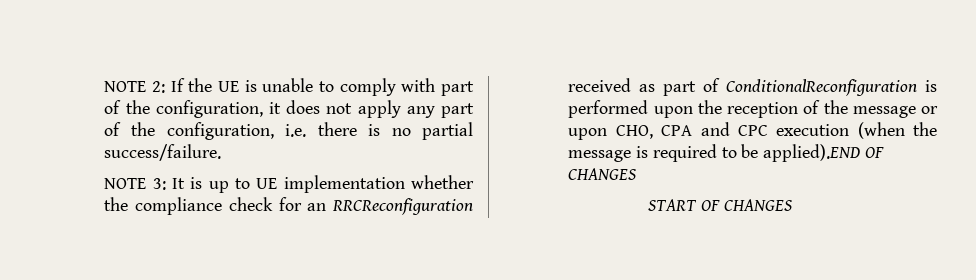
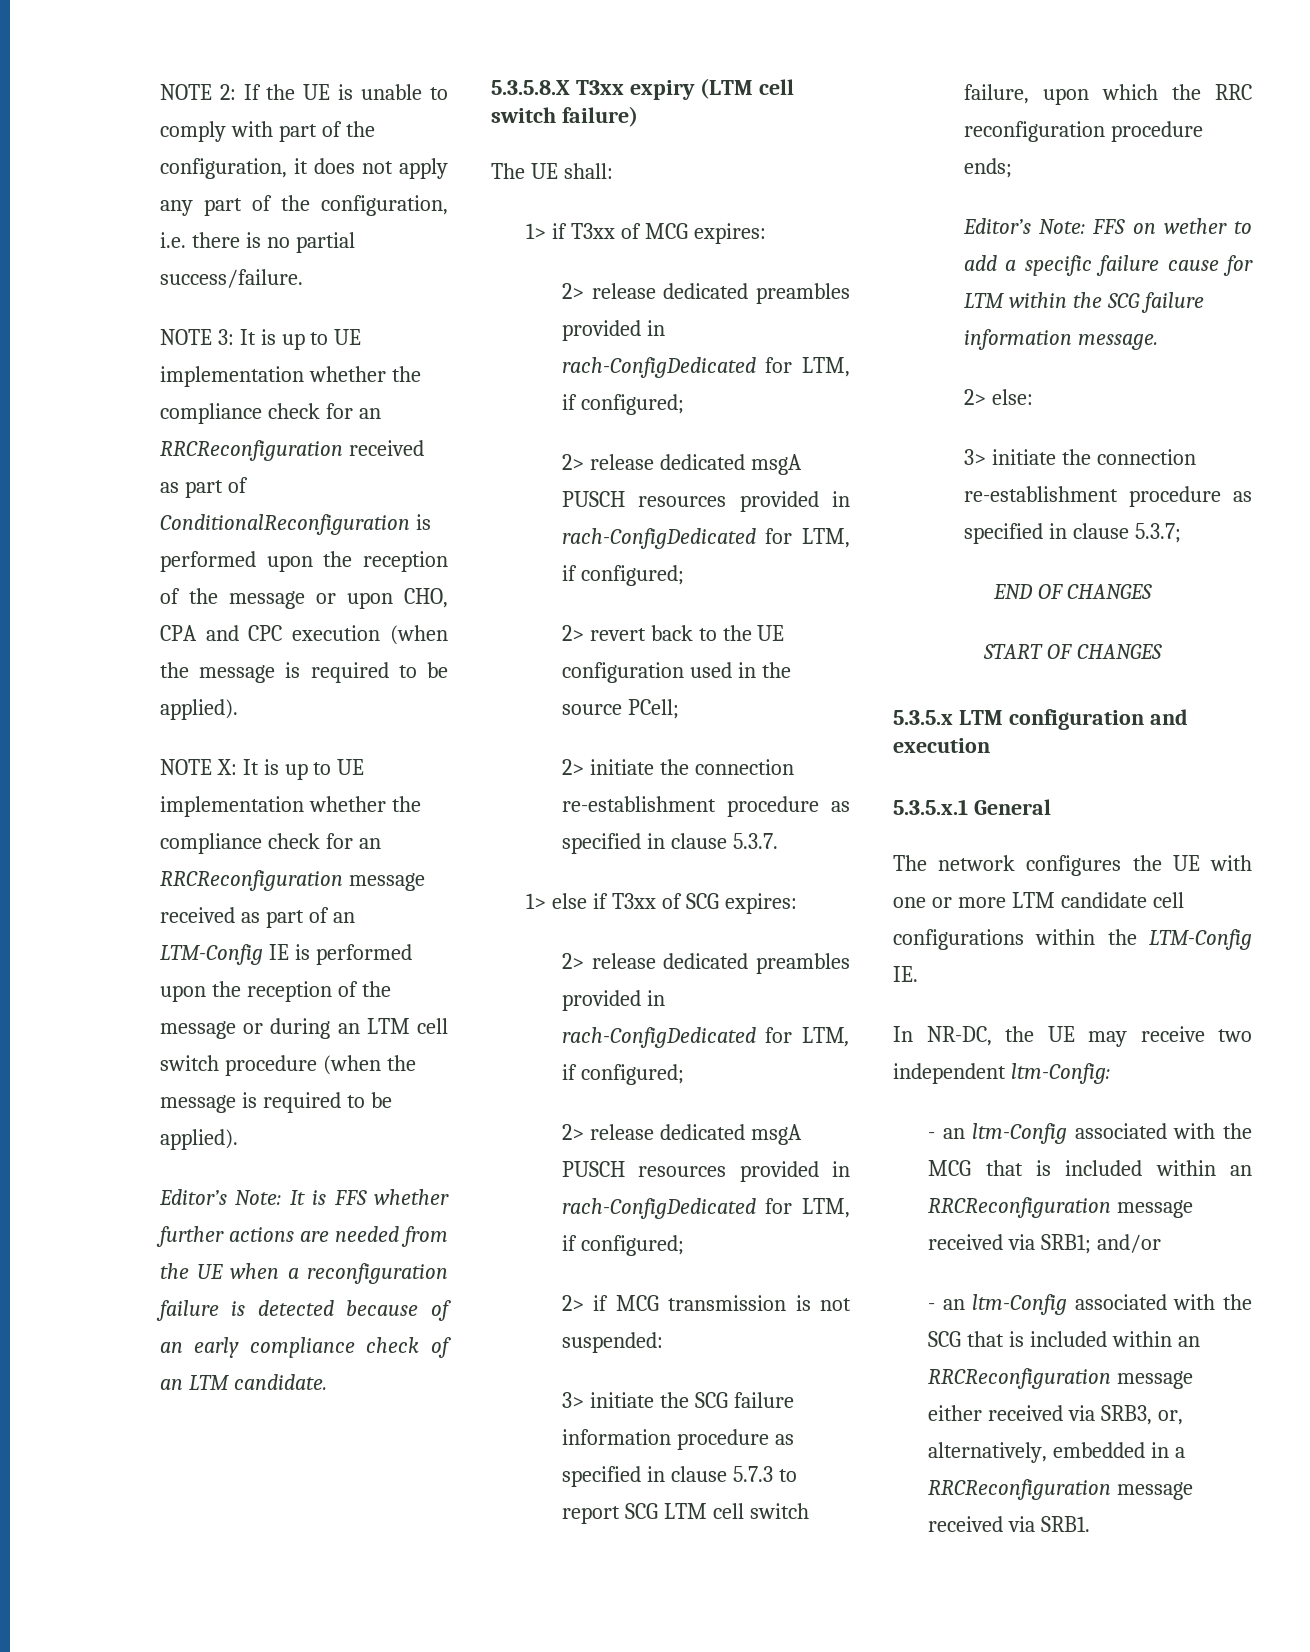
[763,144,861,162] applied).END -> [159,699,238,720] [159,759,365,780] [159,796,421,817] [159,833,381,854] [159,870,425,891] [159,907,355,928] [159,944,412,965] [159,981,391,1002] [159,1018,448,1039] [159,1055,416,1076] [159,1092,392,1113] [159,1129,238,1150] [158,1189,450,1205] [155,1226,448,1247] [159,1263,448,1284] [155,1300,451,1321] [159,1337,451,1358] [159,1374,327,1390] [491,78,794,100] [491,106,638,127] [491,163,613,179] [526,223,767,244] [561,283,850,304] [561,320,665,341] [561,357,850,378] [561,394,684,415] [561,454,802,475] [561,491,850,512] [561,528,850,549] [561,565,684,586] [561,625,785,641] [561,662,791,683] [561,699,679,719] [561,759,794,775] [561,796,850,817] [561,833,778,854] [526,893,798,914] [561,953,850,974] [561,990,665,1011] [561,1027,850,1048] [561,1064,684,1085] [561,1124,802,1145] [561,1161,850,1182] [561,1198,850,1219] [561,1235,684,1256] [561,1295,851,1311] [561,1332,663,1353] [561,1392,794,1408] [561,1429,794,1450] [561,1466,797,1487] [561,1503,809,1524] [963,84,1252,105] [963,121,1203,142] [963,158,1012,178] [962,218,1252,234] [963,255,1253,276] [963,292,1204,313] [963,329,1158,350] [963,389,1033,405] [963,449,1196,465] [963,486,1252,507] [963,523,1181,544] [992,584,1033,599] applied). // NOTE X: It is up to UE implementation whether the compliance check for an RRCReconfiguration message received as part of an LTM-Config IE is performed upon the reception of the message or during an LTM cell switch procedure (when the message is required to be applied). // Editor’s Note: It is FFS whether further actions are needed from the UE when a reconfiguration failure is detected because of an early compliance check of an LTM candidate. // 5.3.5.8.X T3xx expiry (LTM cell switch failure) // The UE shall: // 1> if T3xx of MCG expires: // 2> release dedicated preambles provided in rach-ConfigDedicated for LTM, if configured; // 2> release dedicated msgA PUSCH resources provided in rach-ConfigDedicated for LTM, if configured; // 2> revert back to the UE configuration used in the source PCell; // 2> initiate the connection re-establishment procedure as specified in clause 5.3.7. // 1> else if T3xx of SCG expires: // 2> release dedicated preambles provided in rach-ConfigDedicated for LTM, if configured; // 2> release dedicated msgA PUSCH resources provided in rach-ConfigDedicated for LTM, if configured; // 2> if MCG transmission is not suspended: // 3> initiate the SCG failure information procedure as specified in clause 5.7.3 to report SCG LTM cell switch failure, upon which the RRC reconfiguration procedure ends; // Editor’s Note: FFS on wether to add a specific failure cause for LTM within the SCG failure information message. // 2> else: // 3> initiate the connection re-establishment procedure as specified in clause 5.3.7; // END
(792, 205) none -> [893,709,1188,730] [893,738,990,753] [893,799,1051,815] [893,855,1252,876] [893,892,1184,908] [893,929,1252,950] [893,966,918,982] [893,1026,1252,1047] [893,1063,1110,1084] [928,1123,1252,1144] [928,1160,1252,1176] [928,1197,1194,1218] [928,1234,1162,1254] [928,1294,1252,1315] [928,1331,1201,1347] [928,1368,1194,1389] [928,1405,1184,1425] [928,1442,1186,1463] [928,1479,1194,1500] [928,1516,1091,1532] // 5.3.5.x LTM configuration and execution // 5.3.5.x.1 General // The network configures the UE with one or more LTM candidate cell configurations within the LTM-Config IE. // In NR-DC, the UE may receive two independent ltm-Config: // - an ltm-Config associated with the MCG that is included within an RRCReconfiguration message received via SRB1; and/or // - an ltm-Config associated with the SCG that is included within an RRCReconfiguration message either received via SRB3, or, alternatively, embedded in a RRCReconfiguration message received via SRB1.

